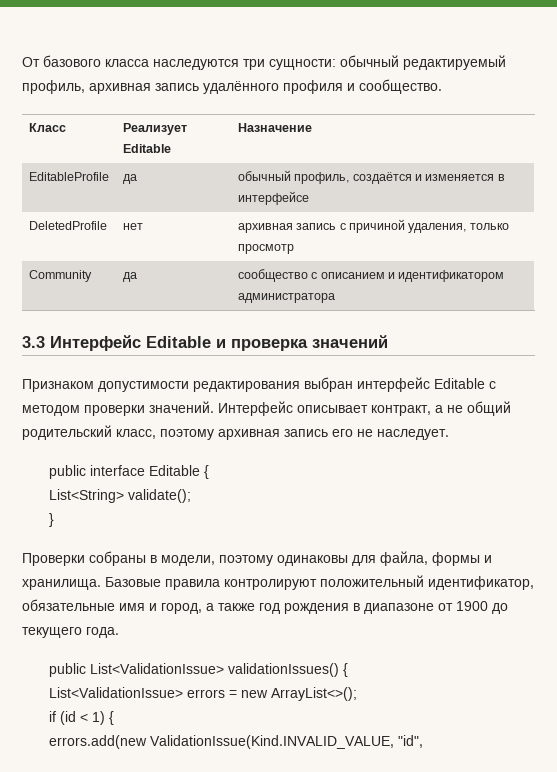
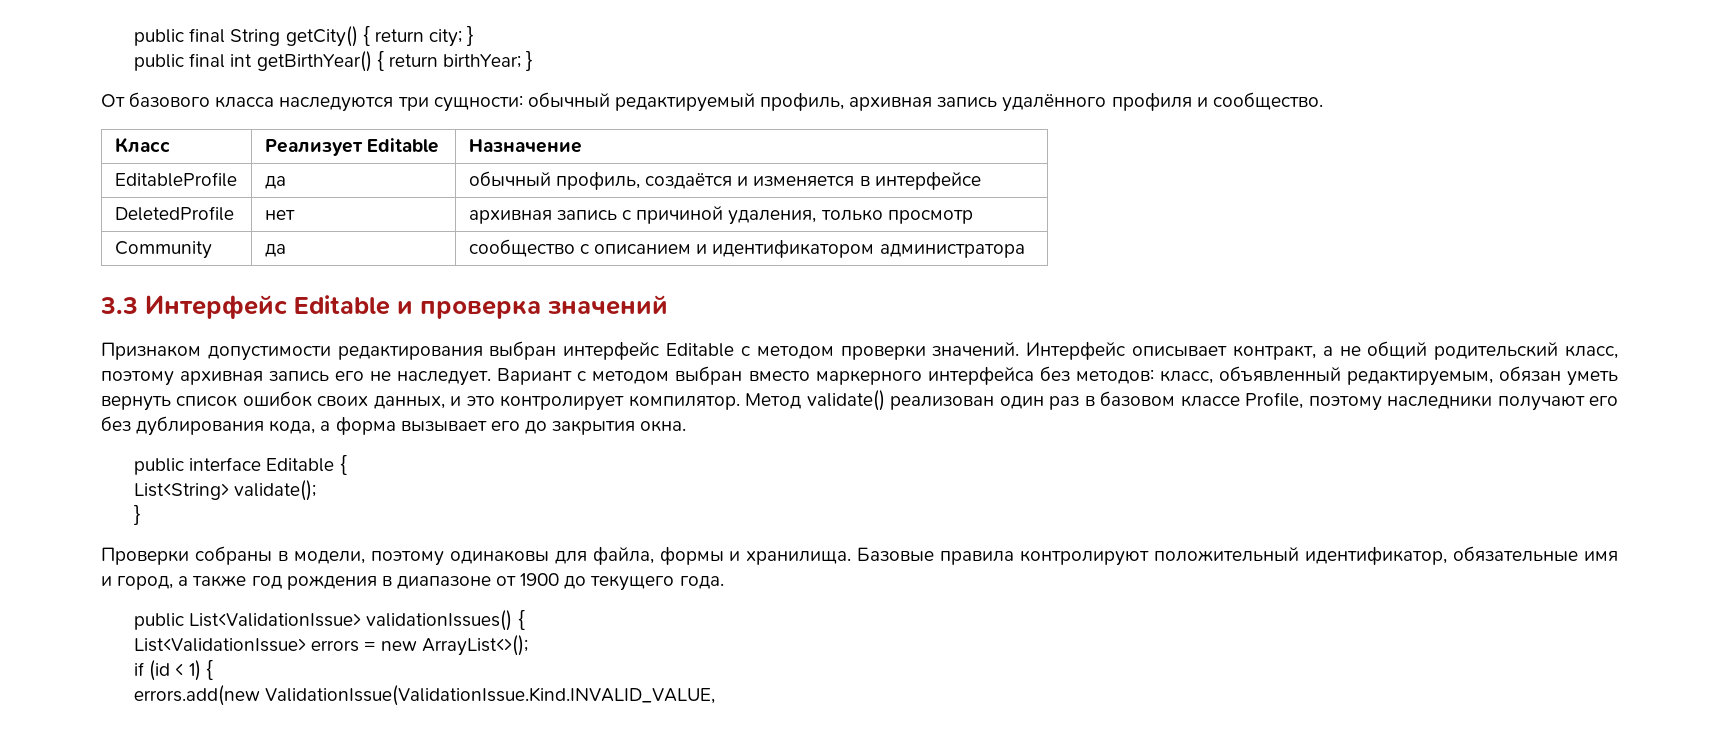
(22, 62) none -> [134,26,475,47] [134,51,534,72] public final String getCity() { return city; } // public final int getBirthYear() { return birthYear; } //
(449, 434) none -> [497,366,1618,386] [101,390,1618,411] [101,416,687,436] Вариант с методом выбран вместо маркерного интерфейса без методов: класс, объявленный редактируемым, обязан уметь вернуть список ошибок своих данных, и это контролирует компилятор. Метод validate() реализован один раз в базовом классе Profile, поэтому наследники получают его без дублирования кода, а форма вызывает его до закрытия окна.
[150,735,424,749] ValidationIssue(Kind.INVALID_VALUE, "id", -> [265,685,716,706] ValidationIssue(ValidationIssue.Kind.INVALID_VALUE,

